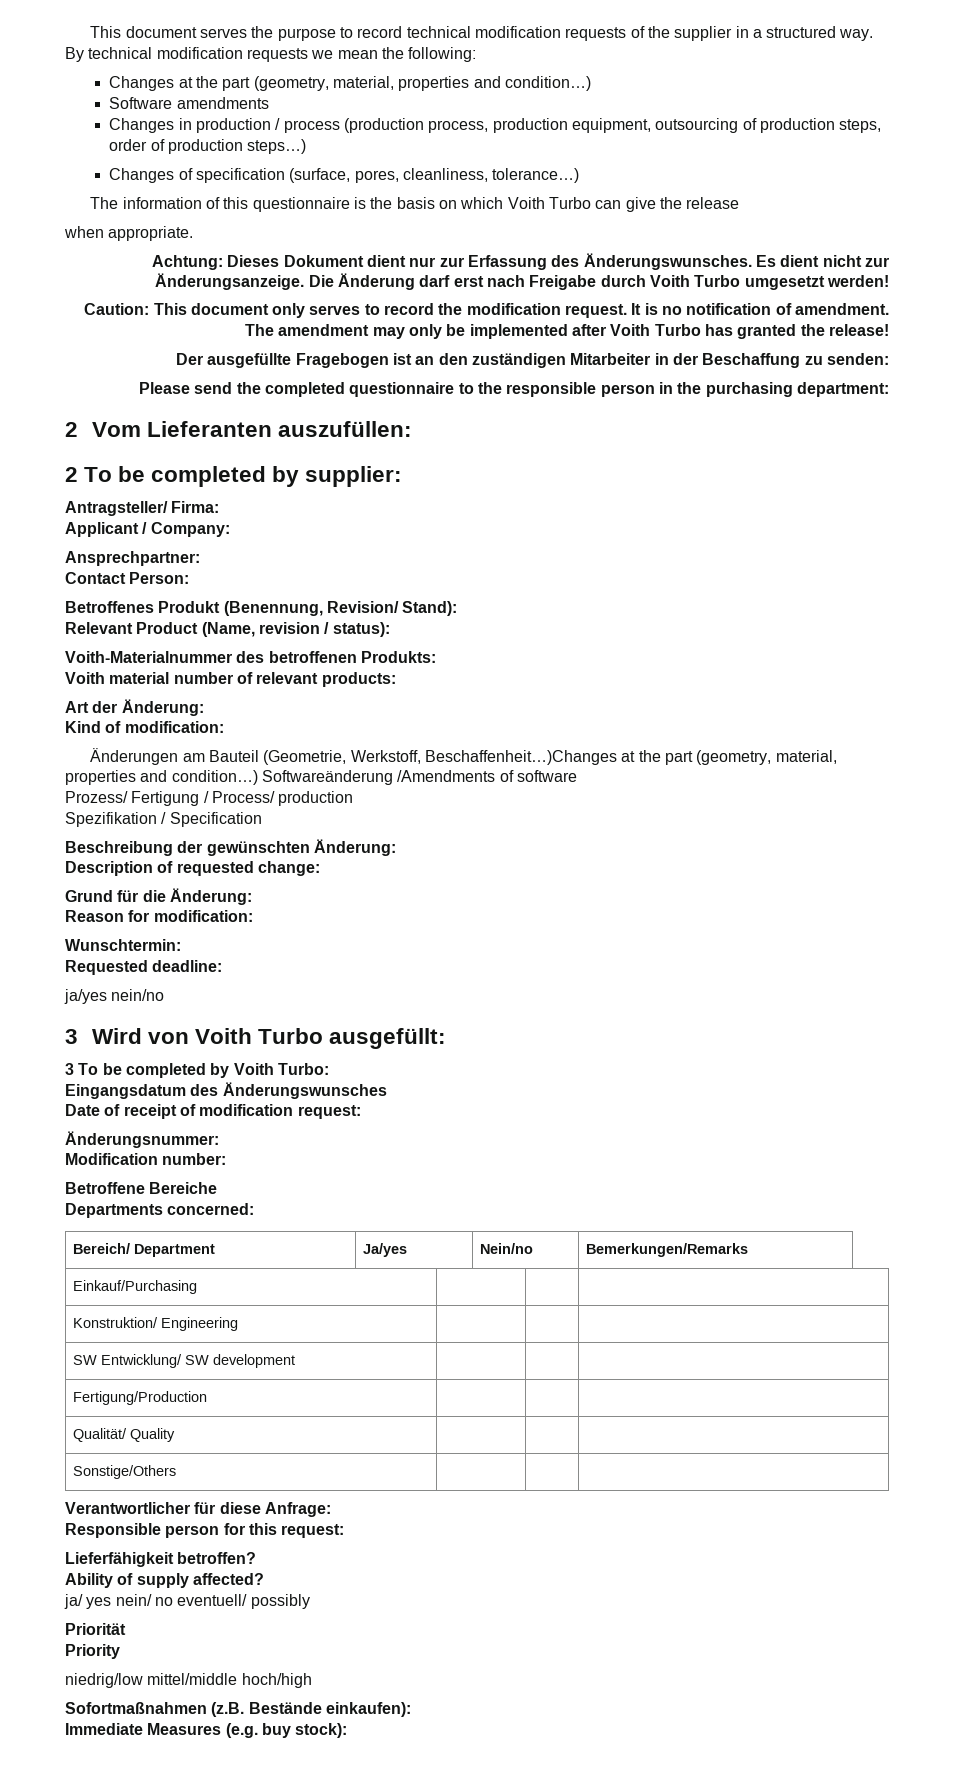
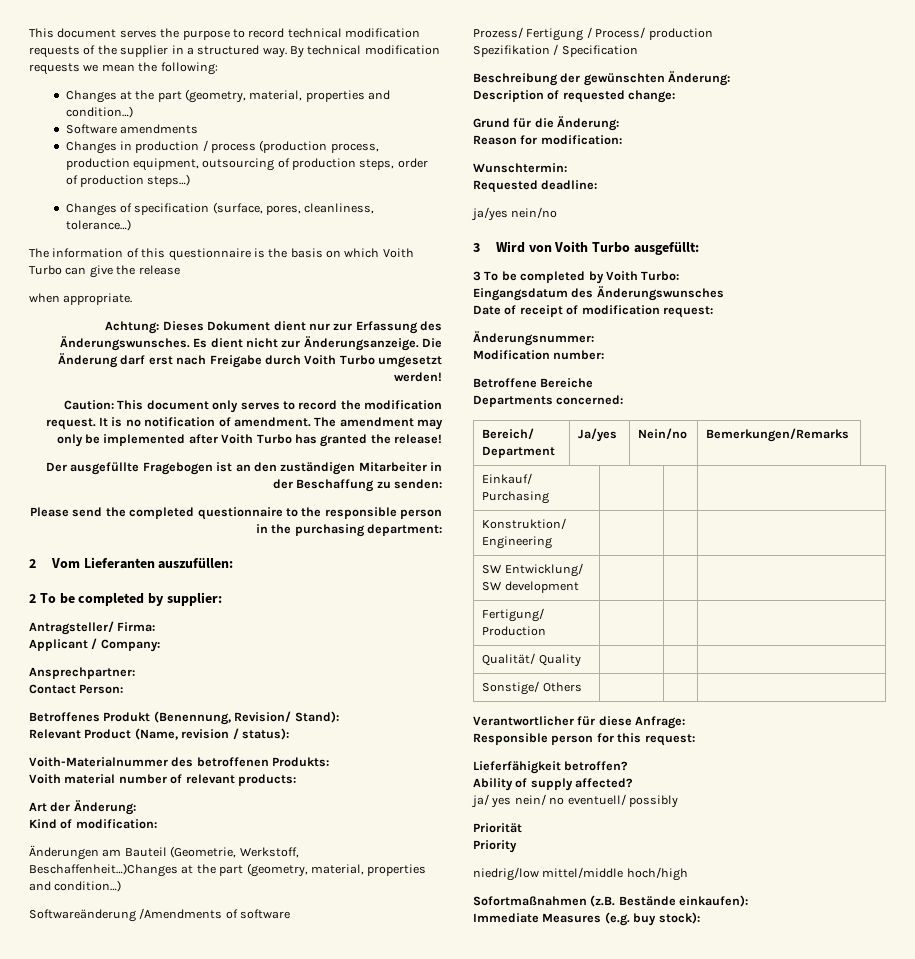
(258, 777) none -> (122, 886) //
[72,1280,197,1294] Einkauf/Purchasing -> [482,473,533,484] [482,491,550,504] Einkauf/ Purchasing
[72,1391,207,1405] Fertigung/Production -> [482,608,545,622] [482,626,547,636] Fertigung/ Production
[72,1465,176,1479] Sonstige/Others -> [482,681,582,695] Sonstige/ Others

